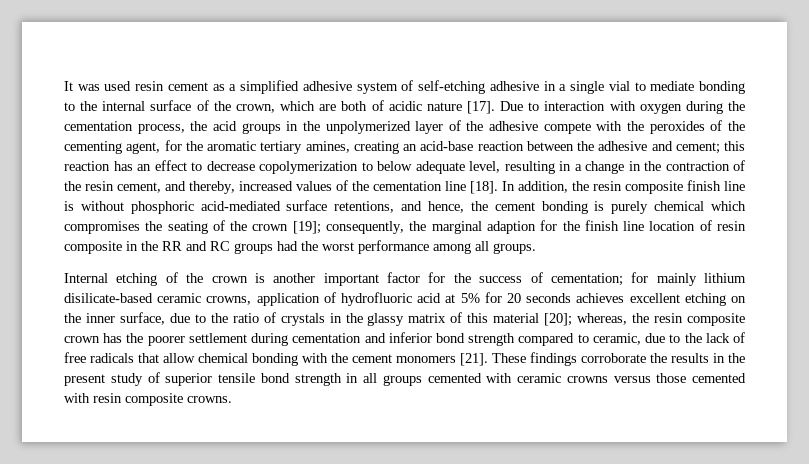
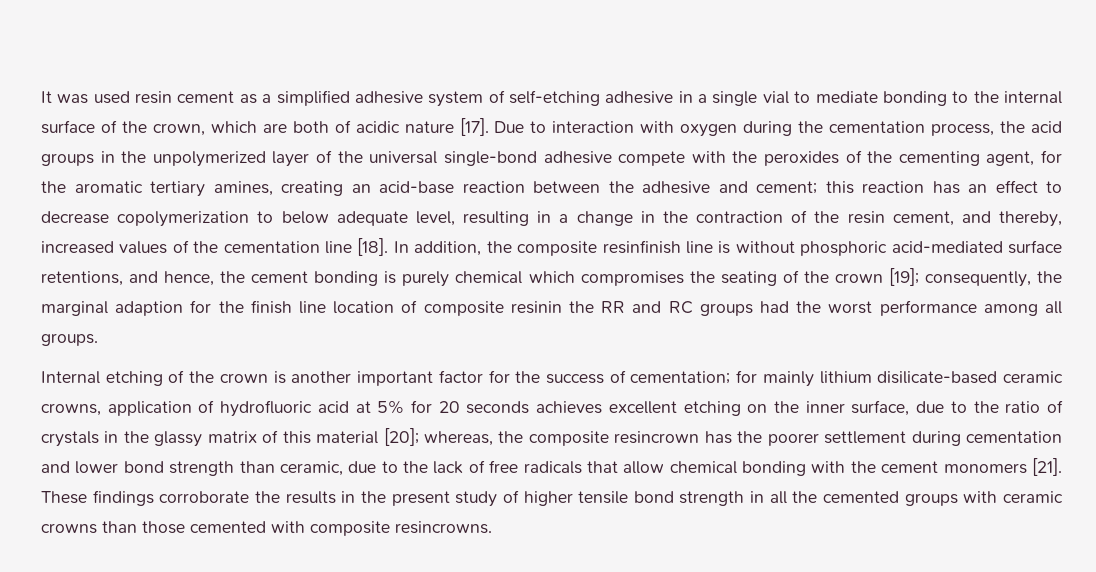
(484, 126) none -> [369,151,537,166] universal single-bond
[593,180,721,194] resin composite finish -> [517,240,681,256] composite resinfinish
[716,221,746,231] [64,241,138,254] resin composite in -> [423,301,562,316] composite resinin
[654,313,745,326] [64,336,100,343] resin composite crown -> [528,431,700,446] composite resincrown
[388,332,589,346] inferior bond strength compared to -> [75,461,275,476] lower bond strength than
[165,373,213,386] superior -> [523,491,573,506] higher
[382,373,482,386] groups cemented -> [792,491,958,506] the cemented groups
[613,376,651,383] versus -> [102,521,137,533] than
[93,393,232,406] resin composite crowns. -> [310,521,492,536] composite resincrowns.

